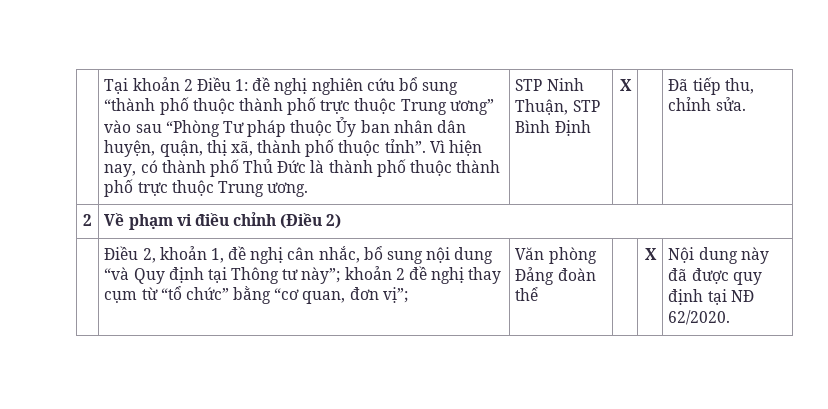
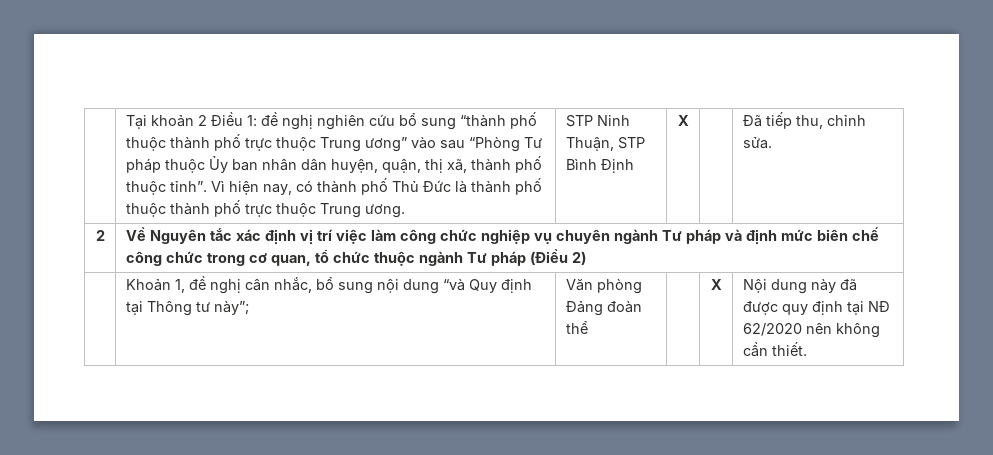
[128,212,277,230] phạm vi điều chỉnh -> [149,227,879,245] [125,250,526,266] Nguyên tắc xác định vị trí việc làm công chức nghiệp vụ chuyên ngành Tư pháp và định mức biên chế công chức trong cơ quan, tổ chức thuộc ngành Tư pháp
[104,246,207,263] Điều 2, khoản -> [125,279,171,291] Khoản
[344,266,502,284] [104,286,408,304] khoản 2 đề nghị thay cụm từ “tổ chức” bằng “cơ quan, đơn vị”; -> (249, 307) none
[668,310,731,325] 62/2020. -> [742,323,880,338] [742,342,807,357] 62/2020 nên không cần thiết.

